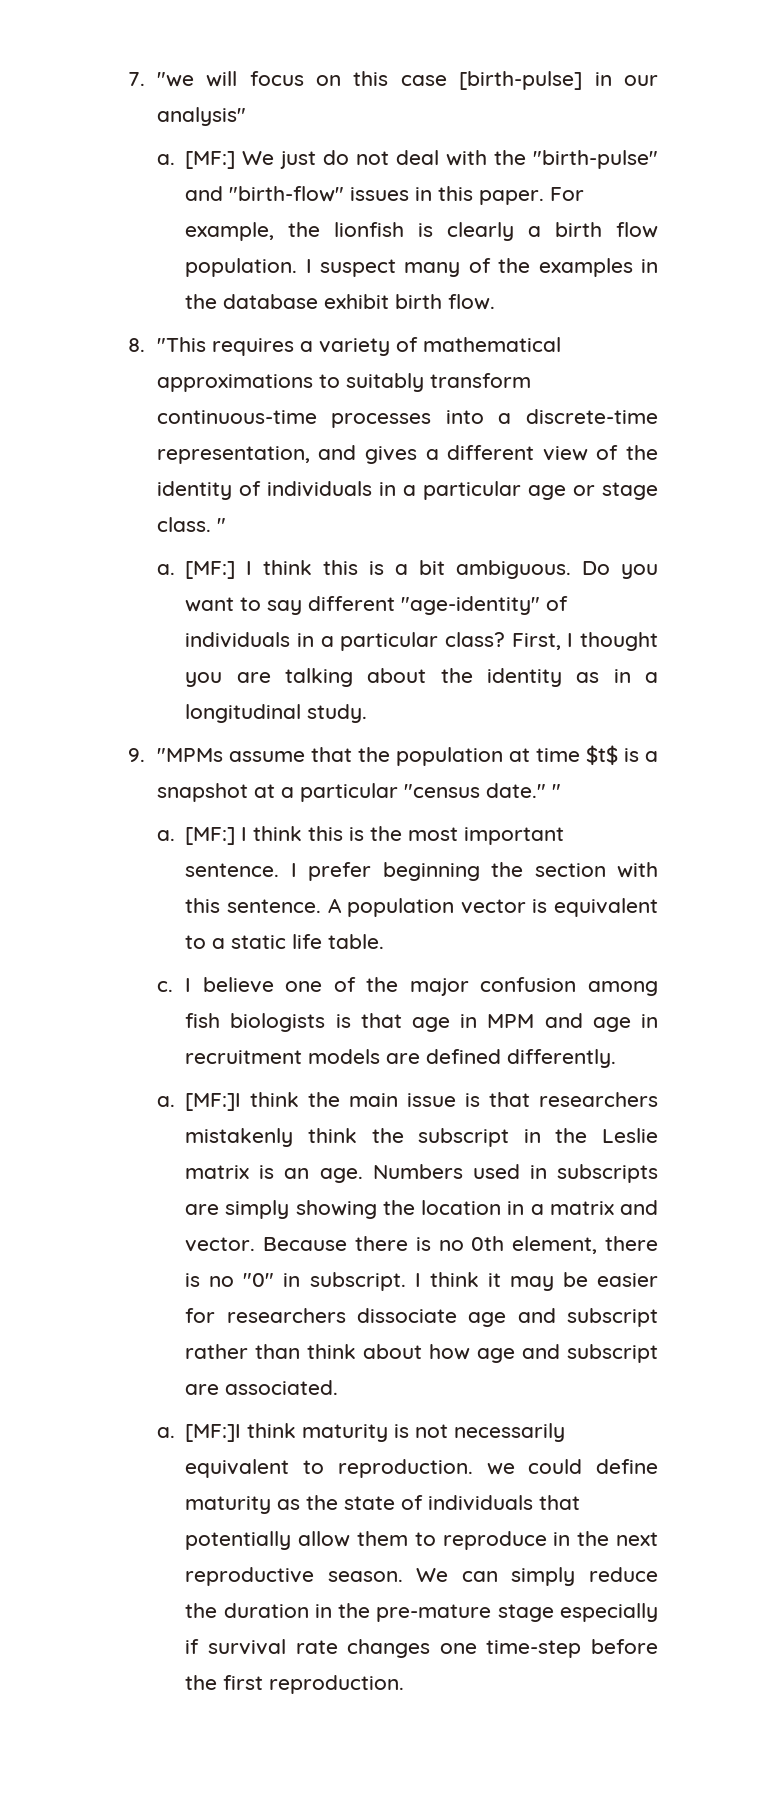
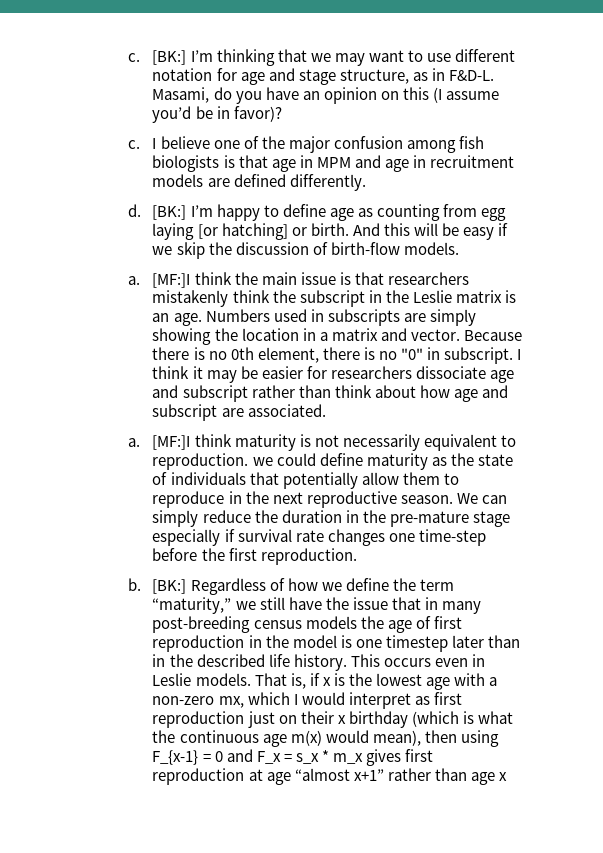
[128,71,659,90] [156,107,246,126] [156,150,659,169] [185,186,585,205] [185,222,659,241] [185,258,658,277] [185,294,496,310] [128,337,561,356] [156,373,531,392] [156,409,658,428] [156,445,659,464] [156,481,659,500] [156,517,226,532] [156,560,658,579] [185,596,569,615] [185,632,658,651] [185,668,659,687] [185,704,368,723] [128,745,659,766] [156,783,561,802] [156,826,565,845] [185,862,658,881] [185,898,658,917] [185,934,385,949] 7. "we will focus on this case [birth-pulse] in our analysis" // a. [MF:] We just do not deal with the "birth-pulse" and "birth-flow" issues in this paper. For example, the lionfish is clearly a birth flow population. I suspect many of the examples in the database exhibit birth flow. // 8. "This requires a variety of mathematical approximations to suitably transform continuous-time processes into a discrete-time representation, and gives a different view of the identity of individuals in a particular age or stage class. " // a. [MF:] I think this is a bit ambiguous. Do you want to say different "age-identity" of individuals in a particular class? First, I thought you are talking about the identity as in a longitudinal study. // 9. "MPMs assume that the population at time $t$ is a snapshot at a particular "census date." " // a. [MF:] I think this is the most important sentence. I prefer beginning the section with this sentence. A population vector is equivalent to a static life table. -> [127,49,515,66] [152,68,494,85] [152,87,499,104] [152,106,282,123] c. [BK:] I’m thinking that we may want to use different notation for age and stage structure, as in F&D-L. Masami, do you have an opinion on this (I assume you’d be in favor)?
(617, 1058) none -> [127,204,506,221] [152,223,508,240] [152,242,459,259] // d. [BK:] I’m happy to define age as counting from egg laying [or hatching] or birth. And this will be easy if we skip the discussion of birth-flow models.
(405, 1684) none -> [127,578,454,595] [152,597,481,614] [152,616,462,633] [152,635,520,652] [152,654,485,671] [152,673,498,690] [152,692,462,709] [152,711,513,728] [152,730,499,747] [152,749,433,766] [152,768,507,785] // b. [BK:] Regardless of how we define the term “maturity,” we still have the issue that in many post-breeding census models the age of first reproduction in the model is one timestep later than in the described life history. This occurs even in Leslie models. That is, if x is the lowest age with a non-zero mx, which I would interpret as first reproduction just on their x birthday (which is what the continuous age m(x) would mean), then using F_{x-1} = 0 and F_x = s_x * m_x gives first reproduction at age “almost x+1” rather than age x

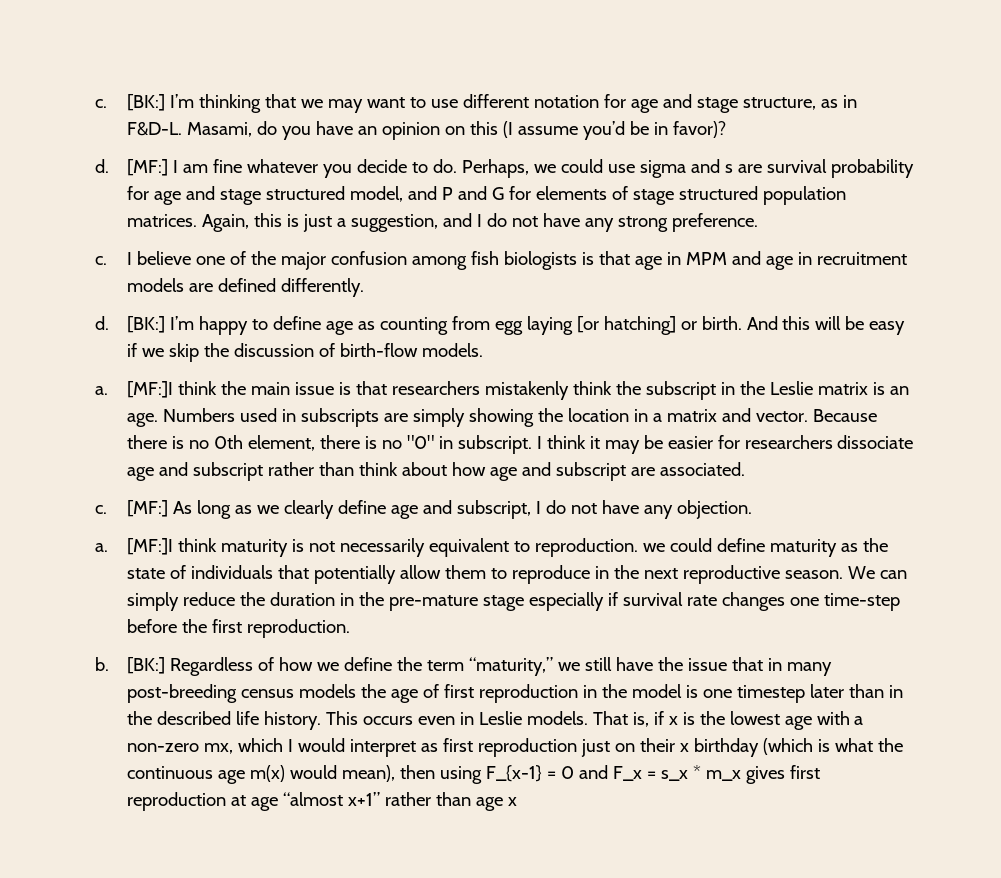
(282, 114) none -> [95,159,914,178] [126,186,846,205] [126,213,758,232] // d. [MF:] I am fine whatever you decide to do. Perhaps, we could use sigma and s are survival probability for age and stage structured model, and P and G for elements of stage structured population matrices. Again, this is just a suggestion, and I do not have any strong preference.
(326, 410) none -> [95,500,752,519] // c. [MF:] As long as we clearly define age and subscript, I do not have any objection.

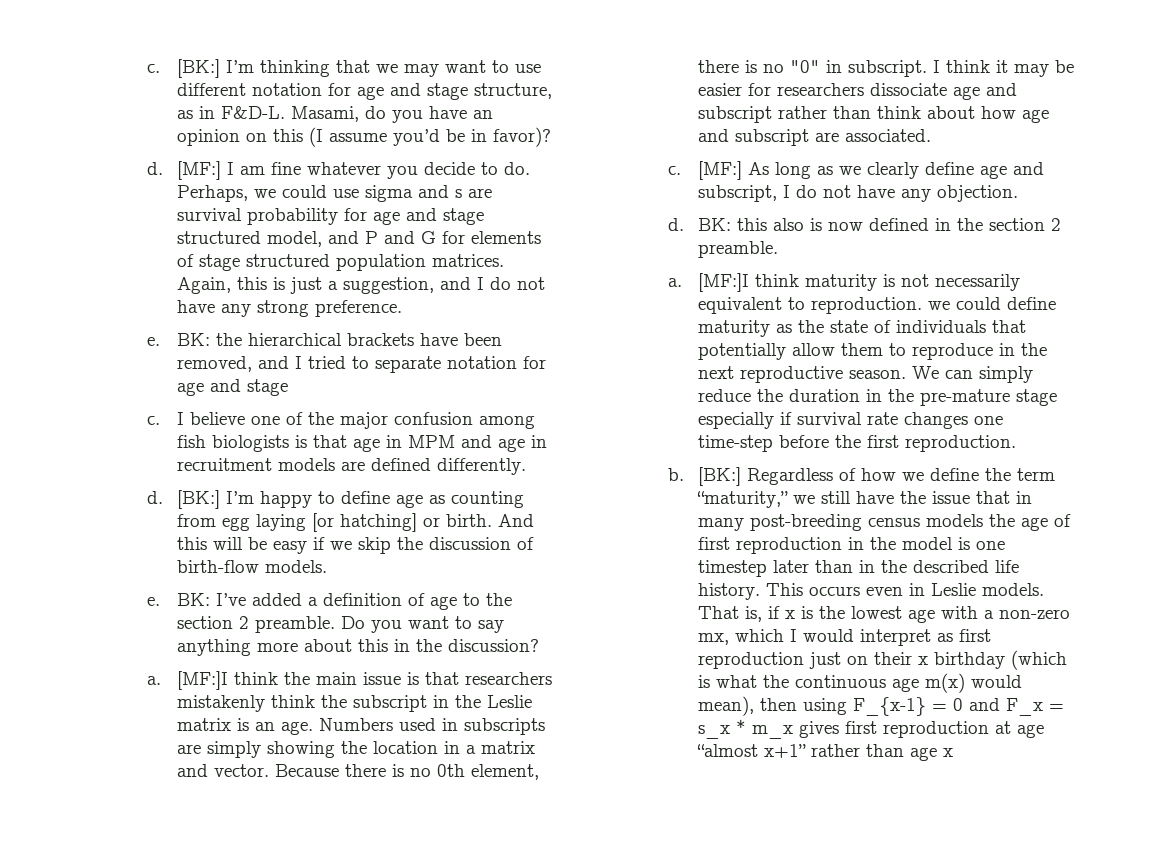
(758, 222) none -> [147,333,502,346] [176,356,546,373] [176,379,288,396] // e. BK: the hierarchical brackets have been removed, and I tried to separate notation for age and stage
(483, 350) none -> [147,593,512,610] [176,616,504,633] [176,639,539,656] // e. BK: I’ve added a definition of age to the section 2 preamble. Do you want to say anything more about this in the discussion?
(752, 509) none -> [668,218,1061,231] [697,241,778,258] // d. BK: this also is now defined in the section 2 preamble.

